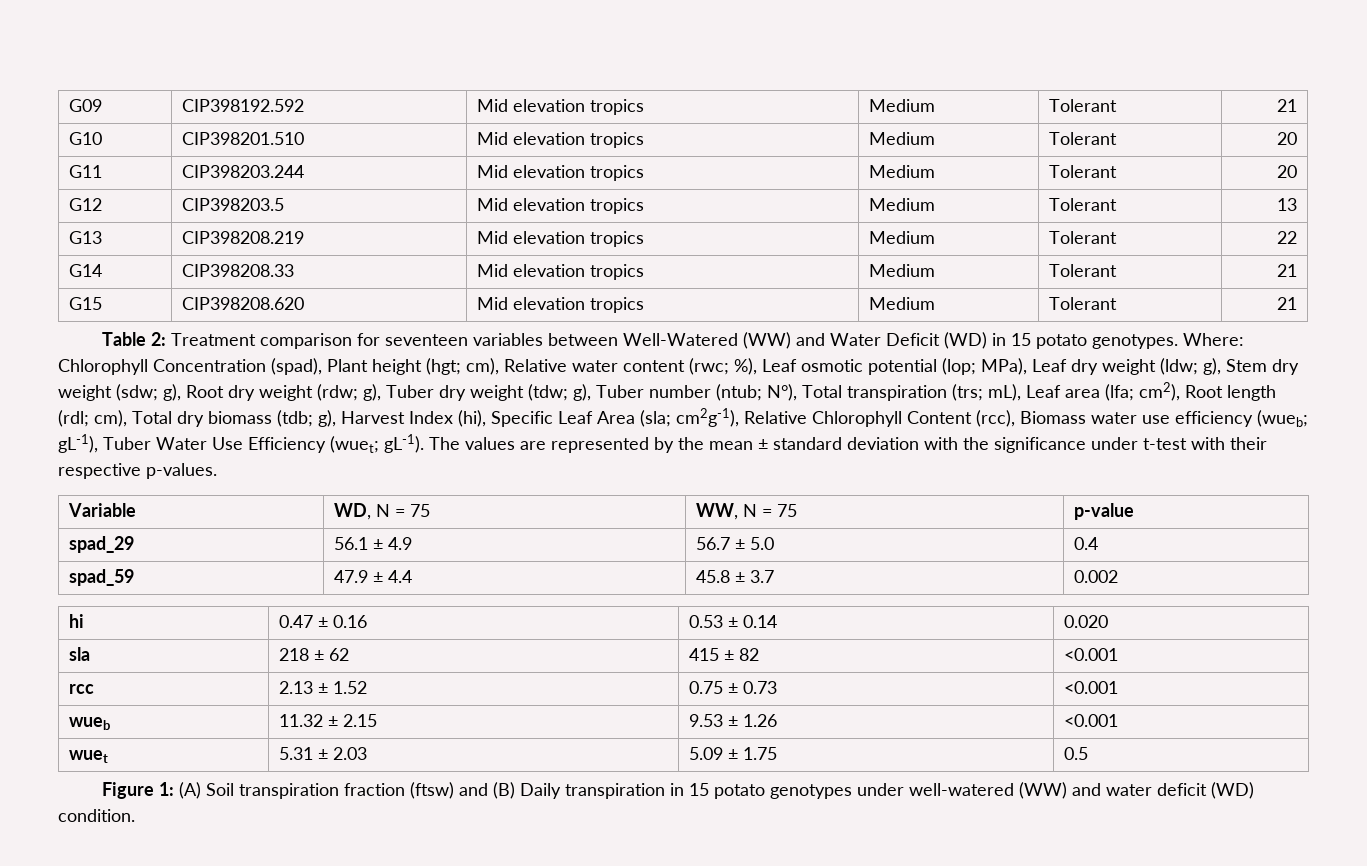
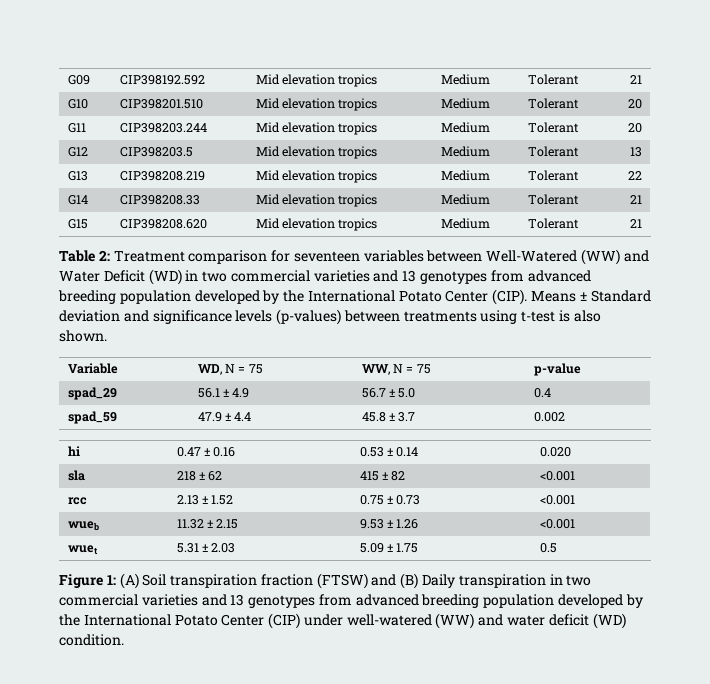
[1010,333,1244,349] [58,358,1299,375] [58,382,1276,401] [58,408,1308,427] [58,434,1267,453] [58,463,217,479] 15 potato genotypes. Where: Chlorophyll Concentration (spad), Plant height (hgt; cm), Relative water content (rwc; %), Leaf osmotic potential (lop; MPa), Leaf dry weight (ldw; g), Stem dry weight (sdw; g), Root dry weight (rdw; g), Tuber dry weight (tdw; g), Tuber number (ntub; N°), Total transpiration (trs; mL), Leaf area (lfa; cm2), Root length (rdl; cm), Total dry biomass (tdb; g), Harvest Index (hi), Specific Leaf Area (sla; cm2g-1), Relative Chlorophyll Content (rcc), Biomass water use efficiency (wueb; gL-1), Tuber Water Use Efficiency (wuet; gL-1). The values are represented by the mean ± standard deviation with the significance under t-test with their respective p-values. -> [202,270,591,284] [58,289,651,305] [59,309,601,325] [59,330,107,342] two commercial varieties and 13 genotypes from advanced breeding population developed by the International Potato Center (CIP). Means ± Standard deviation and significance levels (p-values) between treatments using t-test is also shown.
[409,782,454,799] (ftsw) -> [316,573,368,589] (FTSW)
[688,783,852,799] 15 potato genotypes -> [566,575,592,586] [59,594,643,608] [59,613,301,629] two commercial varieties and 13 genotypes from advanced breeding population developed by the International Potato Center (CIP)

